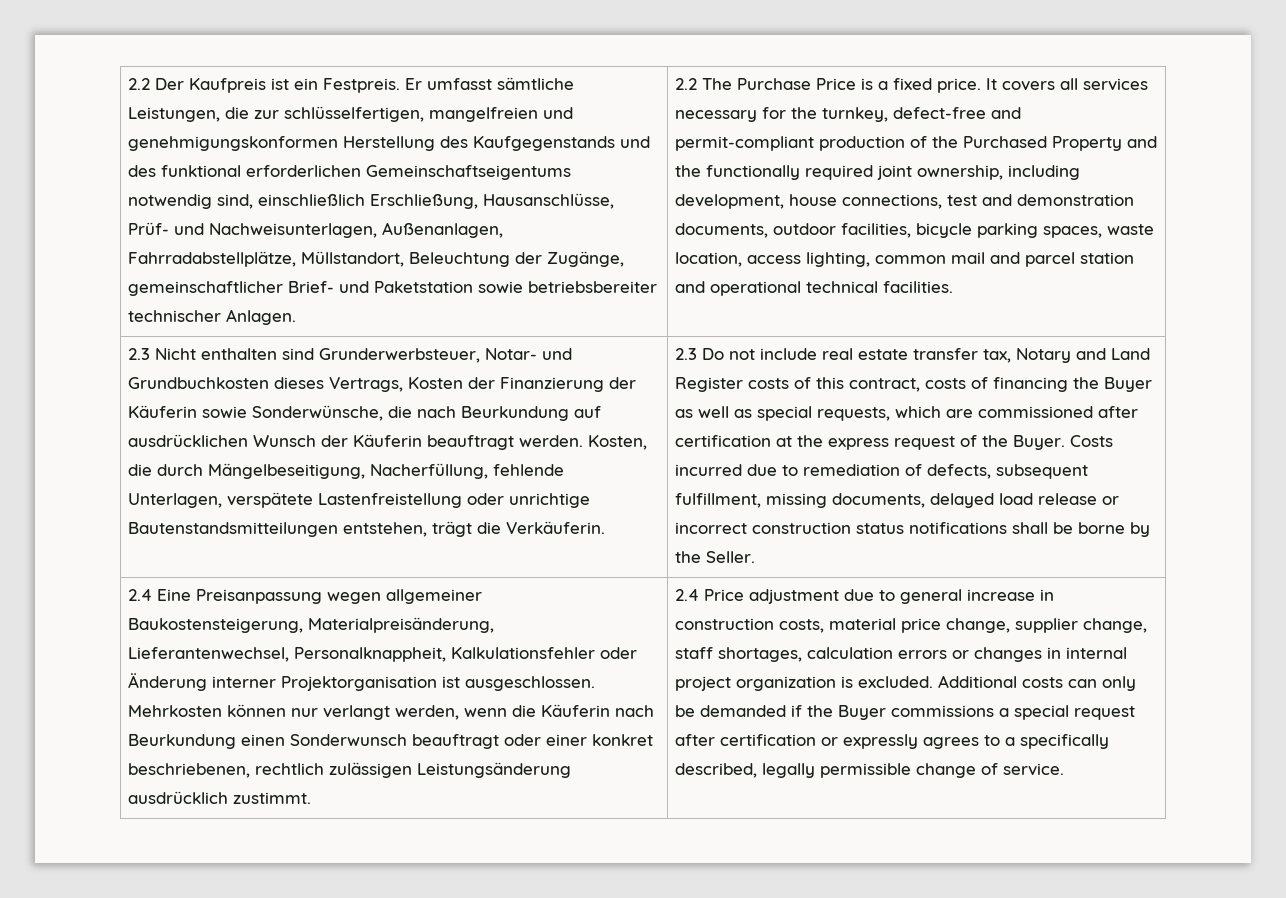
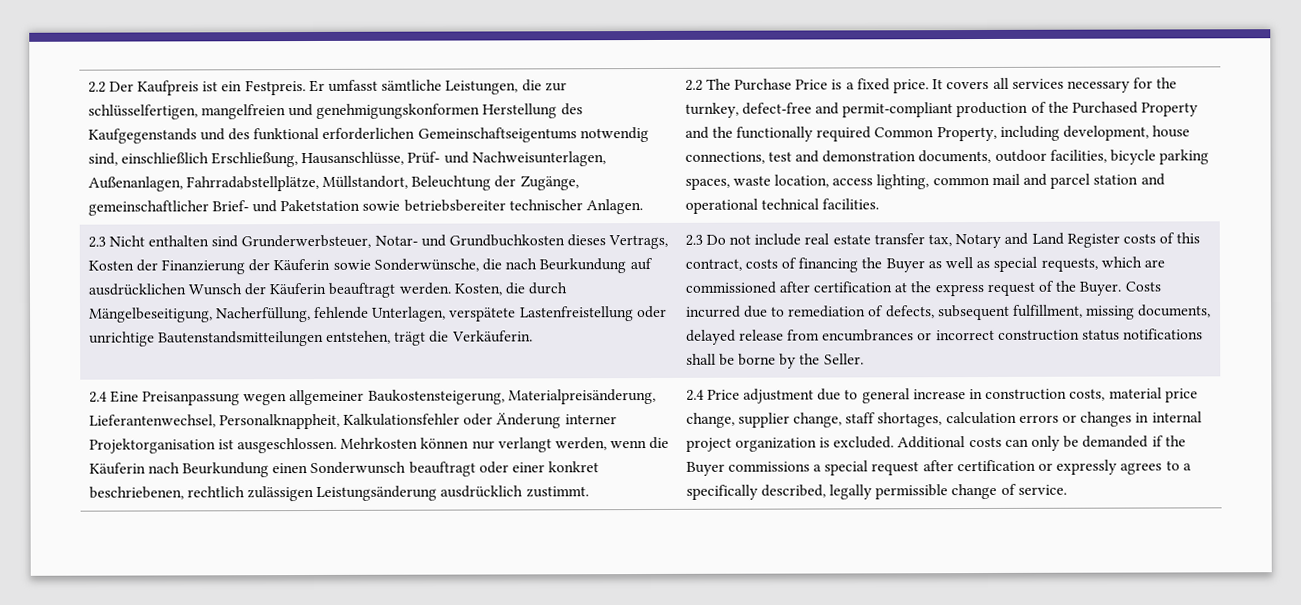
[877,165,1004,180] joint ownership, -> [874,126,997,142] Common Property,
[999,493,1098,505] load release -> [738,329,915,342] release from encumbrances

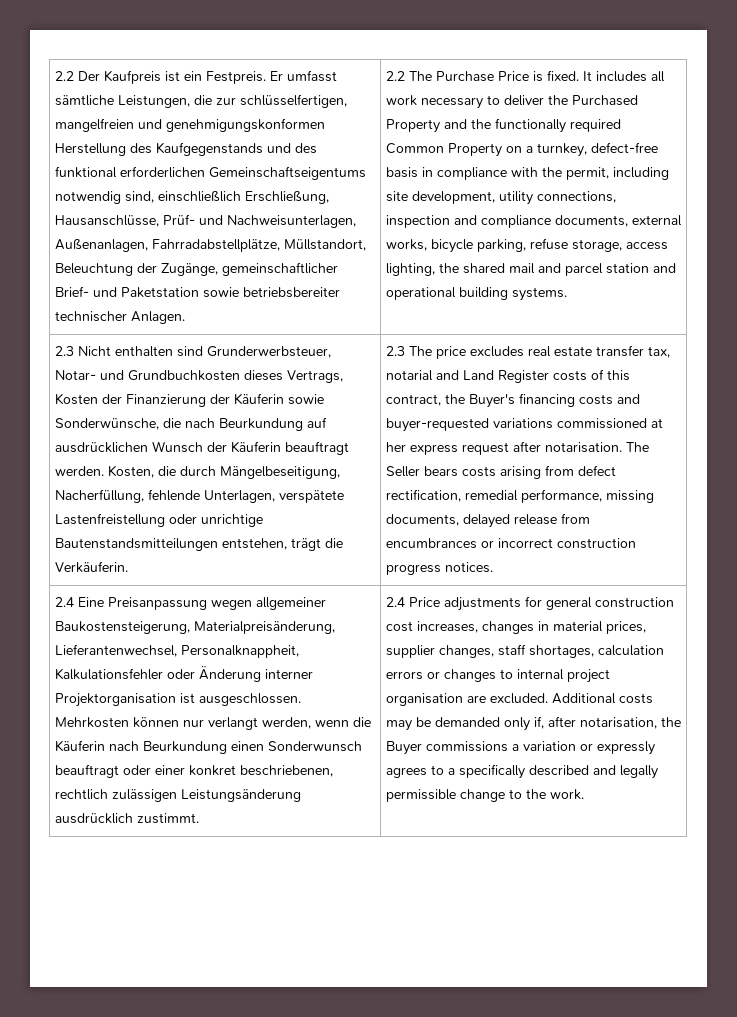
[845,77,1178,94] [684,101,1047,118] a fixed price. It covers all services necessary for the turnkey, defect-free and permit-compliant production of -> [546,70,665,82] [385,95,544,109] fixed. It includes all work necessary to deliver
[936,125,1191,142] [684,149,1210,165] [684,174,990,190] Property, including development, house connections, test and demonstration documents, outdoor facilities, bicycle parking spaces, waste location, access lighting, common -> [447,142,658,157] [385,167,669,180] [385,191,616,205] [385,215,682,228] [385,238,668,253] [385,263,505,276] Property on a turnkey, defect-free basis in compliance with the permit, including site development, utility connections, inspection and compliance documents, external works, bicycle parking, refuse storage, access lighting, the shared
[760,198,880,210] technical facilities. -> [458,287,567,301] building systems.
[705,233,802,246] Do not include -> [408,346,524,359] The price excludes
[955,233,1002,249] Notary -> [385,370,433,381] notarial
[744,256,1165,273] [684,280,1161,297] [685,304,1083,321] costs of financing the Buyer as well as special requests, which are commissioned after certification at the express request of the Buyer. Costs incurred due to remediation of defects, subsequent fulfillment, -> [444,393,640,408] [385,418,663,432] [385,441,649,455] [385,465,616,479] [385,489,602,503] the Buyer's financing costs and buyer-requested variations commissioned at her express request after notarisation. The Seller bears costs arising from defect rectification, remedial performance,
[1081,328,1204,341] [685,353,864,369] status notifications shall be borne by the Seller. -> [385,562,493,575] progress notices.
[743,387,1198,404] [685,412,843,428] adjustment due to general increase in construction costs, material price change, supplier change, -> [443,596,674,611] [385,621,646,634] [385,645,494,658] adjustments for general construction cost increases, changes in material prices, supplier changes,
[1135,412,1150,423] in -> [499,669,513,679] to
[734,437,831,452] organization is -> [385,693,486,706] organisation are
[1004,435,1186,451] [685,459,1036,476] can only be demanded if the Buyer commissions a special request after certification -> [385,716,681,731] [385,741,576,755] may be demanded only if, after notarisation, the Buyer commissions a variation
[760,484,826,498] described, -> [528,765,616,776] described and
[1000,483,1067,495] of service. -> [508,789,584,800] to the work.

